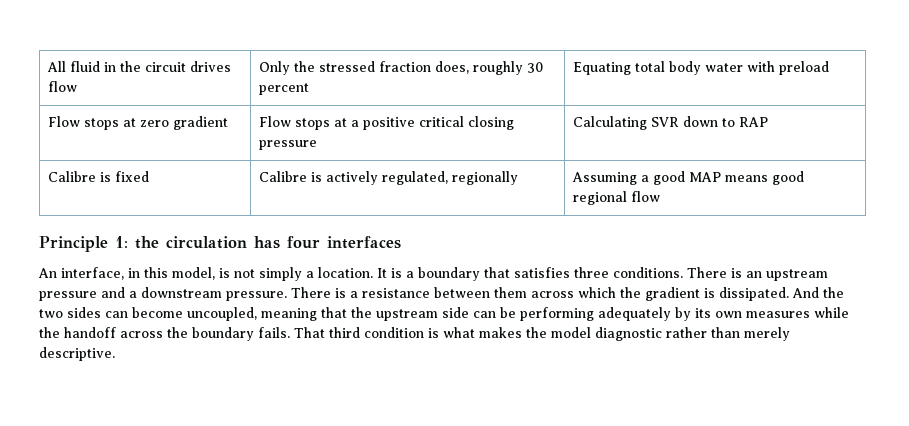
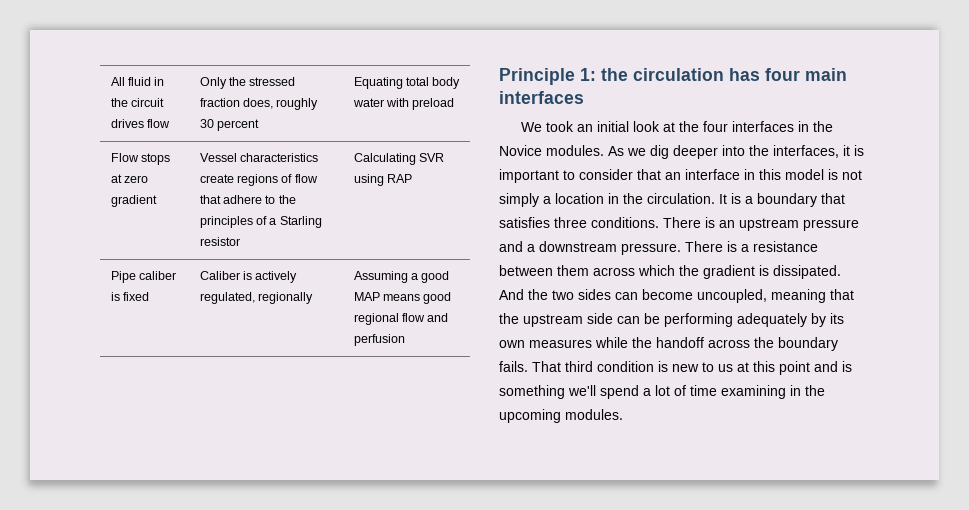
[258,116,514,130] [258,140,317,150] Flow stops at a positive critical closing pressure -> [199,153,318,162] [199,174,318,186] [199,195,296,204] [199,216,322,228] [199,237,240,246] Vessel characteristics create regions of flow that adhere to the principles of a Starling resistor
[682,116,735,127] down to -> [353,174,384,186] using
[47,171,96,182] Calibre -> [110,271,176,283] Pipe caliber
[258,171,307,182] Calibre -> [199,271,240,280] Caliber
(660, 196) none -> [427,313,449,322] [353,334,405,346] and perfusion
(320, 242) none -> [805,68,847,81] main
[38,267,124,280] An interface, -> [520,121,833,132] [499,145,864,159] [499,169,740,183] We took an initial look at the four interfaces in the Novice modules. As we dig deeper into the interfaces, it is important to consider that an interface
[172,267,215,280] model, -> [785,169,824,180] model
[318,267,373,278] location. -> [555,193,715,204] location in the circulation.
[443,327,790,341] [39,347,115,361] what makes the model diagnostic rather than merely descriptive. -> [672,361,852,375] [499,385,825,399] [499,409,623,423] new to us at this point and is something we'll spend a lot of time examining in the upcoming modules.

